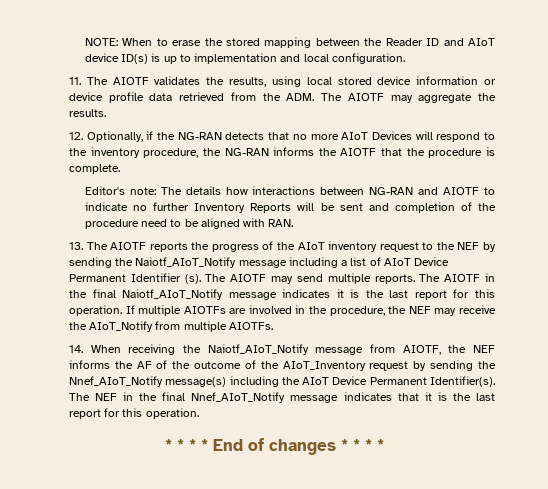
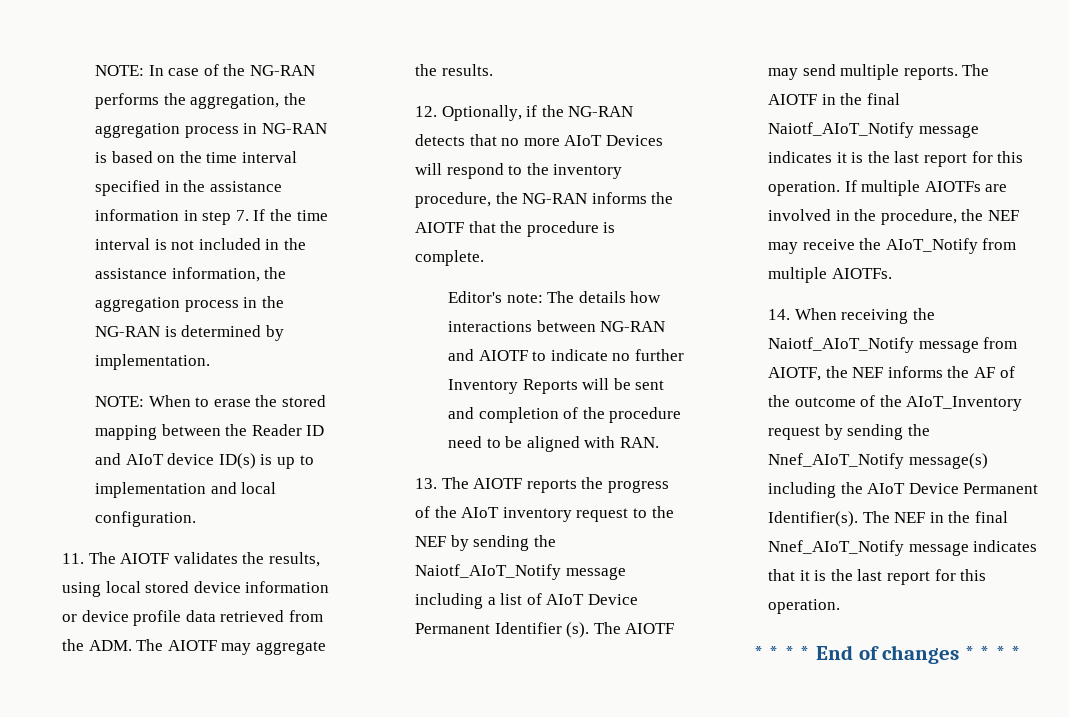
[84,38,118,46] NOTE: -> [95,64,316,76] [95,93,306,109] [95,123,327,138] [95,151,298,163] [95,180,282,196] [95,209,328,225] [95,238,307,250] [95,267,287,282] [95,296,284,312] [95,325,284,341] [95,354,211,370] [95,396,145,407] NOTE: In case of the NG-RAN performs the aggregation, the aggregation process in NG-RAN is based on the time interval specified in the assistance information in step 7. If the time interval is not included in the assistance information, the aggregation process in the NG-RAN is determined by implementation. // NOTE:

